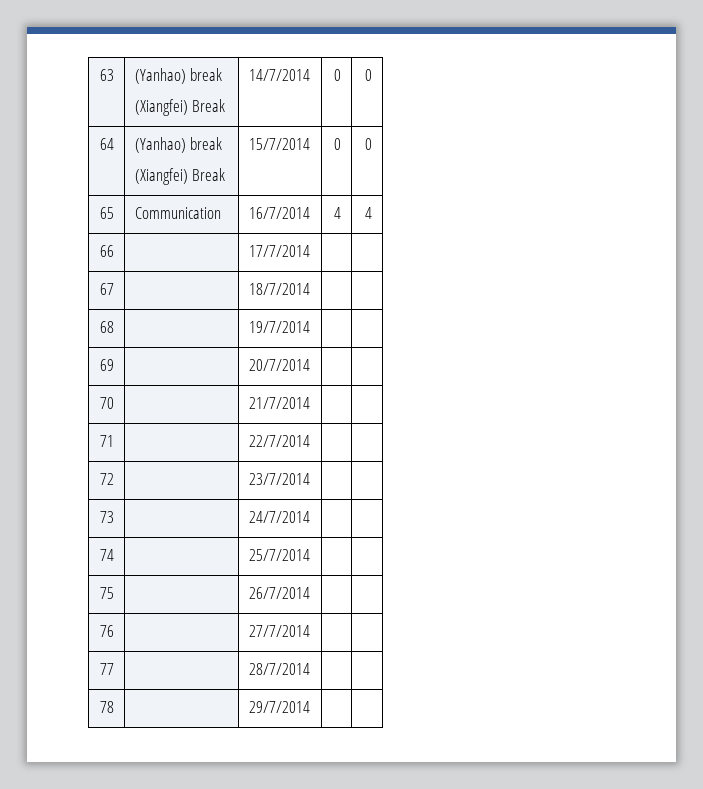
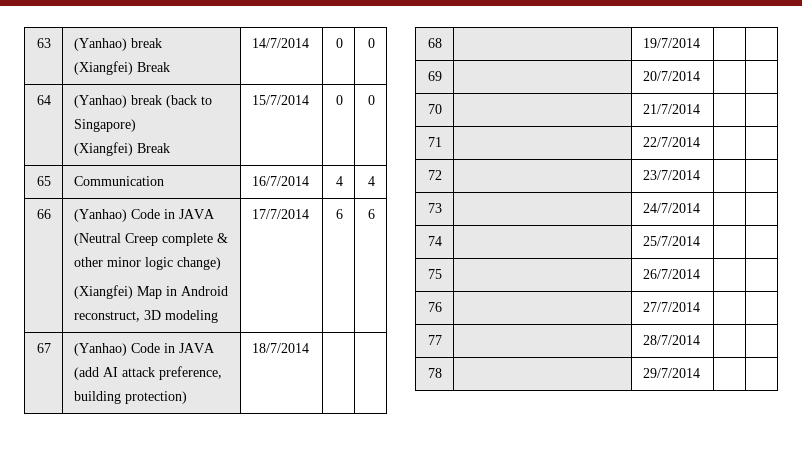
(223, 143) none -> [165,95,212,108] [73,119,136,132] (back to Singapore)
(115, 251) none -> [73,209,215,222] [73,233,228,246] [73,257,221,270] [73,285,228,299] [73,310,218,323] (Yanhao) Code in JAVA (Neutral Creep complete & other minor logic change) // (Xiangfei) Map in Android reconstruct, 3D modeling
(310, 251) | -> [336,209,344,219] [368,209,376,219] 6 | 6
(115, 289) none -> [73,343,215,356] [73,366,222,380] [73,391,187,404] (Yanhao) Code in JAVA (add AI attack preference, building protection)

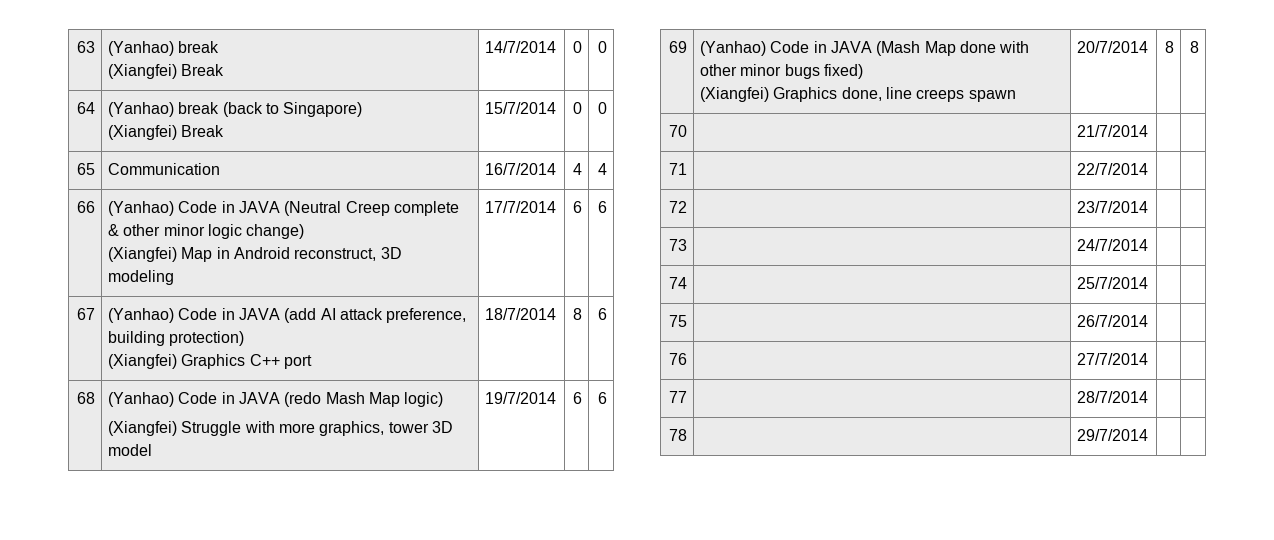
(187, 397) none -> [108,354,313,369] // (Xiangfei) Graphics C++ port
(309, 348) | -> [572,308,582,320] [597,308,607,320] 8 | 6
(443, 43) none -> [108,392,444,407] [108,421,454,436] [108,444,153,456] (Yanhao) Code in JAVA (redo Mash Map logic) // (Xiangfei) Struggle with more graphics, tower 3D model
(700, 43) | -> [572,392,582,404] [597,392,607,404] 6 | 6
(443, 76) none -> [700,41,1030,56] [700,64,864,79] [700,87,1016,102] (Yanhao) Code in JAVA (Mash Map done with other minor bugs fixed) // (Xiangfei) Graphics done, line creeps spawn
(700, 76) | -> [1164,41,1174,53] [1189,41,1199,53] 8 | 8

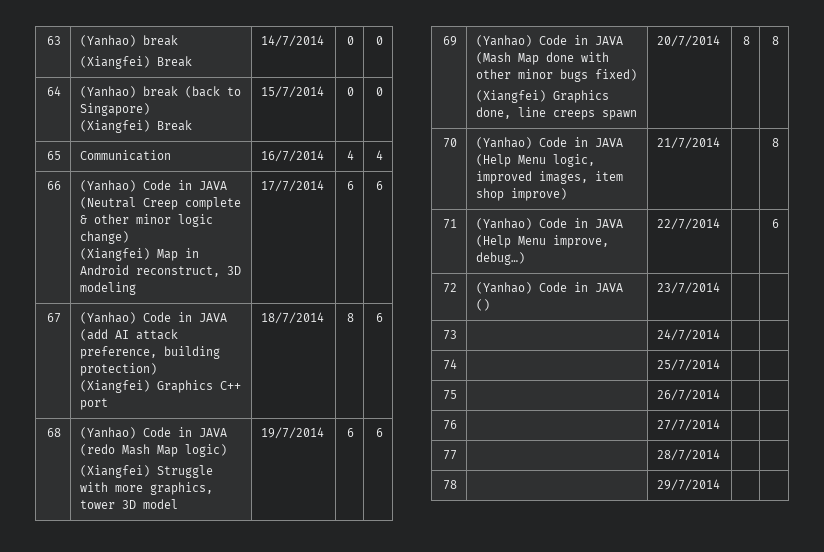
(687, 131) none -> [476,137,624,149] [476,154,596,167] [476,171,624,184] [476,188,568,201] (Yanhao) Code in JAVA (Help Menu logic, improved images, item shop improve)
(1149, 131) none -> [771,138,779,147] 8
(687, 169) none -> [476,218,624,230] [476,235,610,248] [476,252,526,265] (Yanhao) Code in JAVA (Help Menu improve, debug…)
(1149, 169) none -> [771,219,779,228] 6
(687, 207) none -> [476,282,624,294] [476,299,491,311] (Yanhao) Code in JAVA ()

